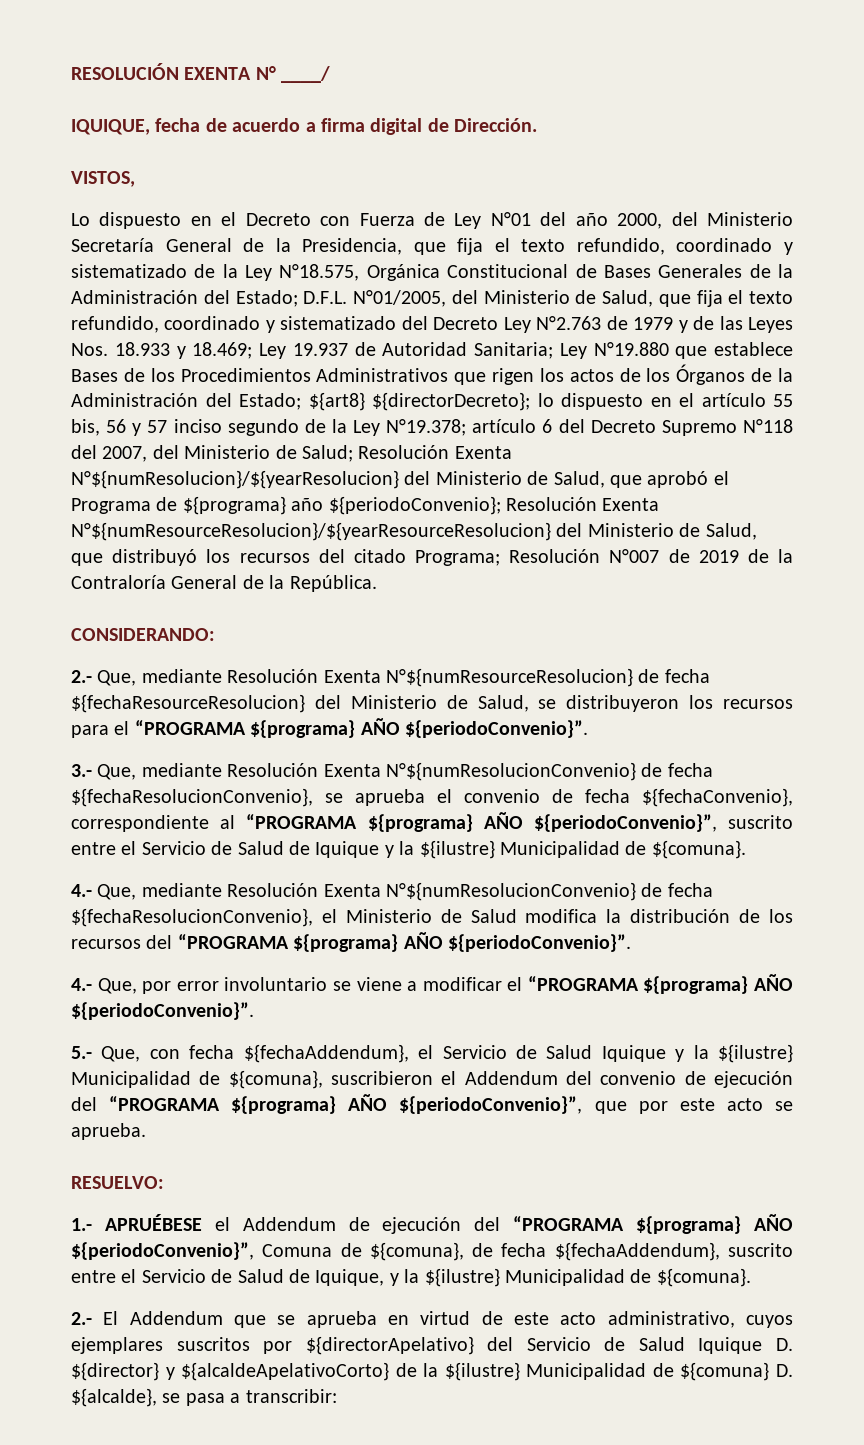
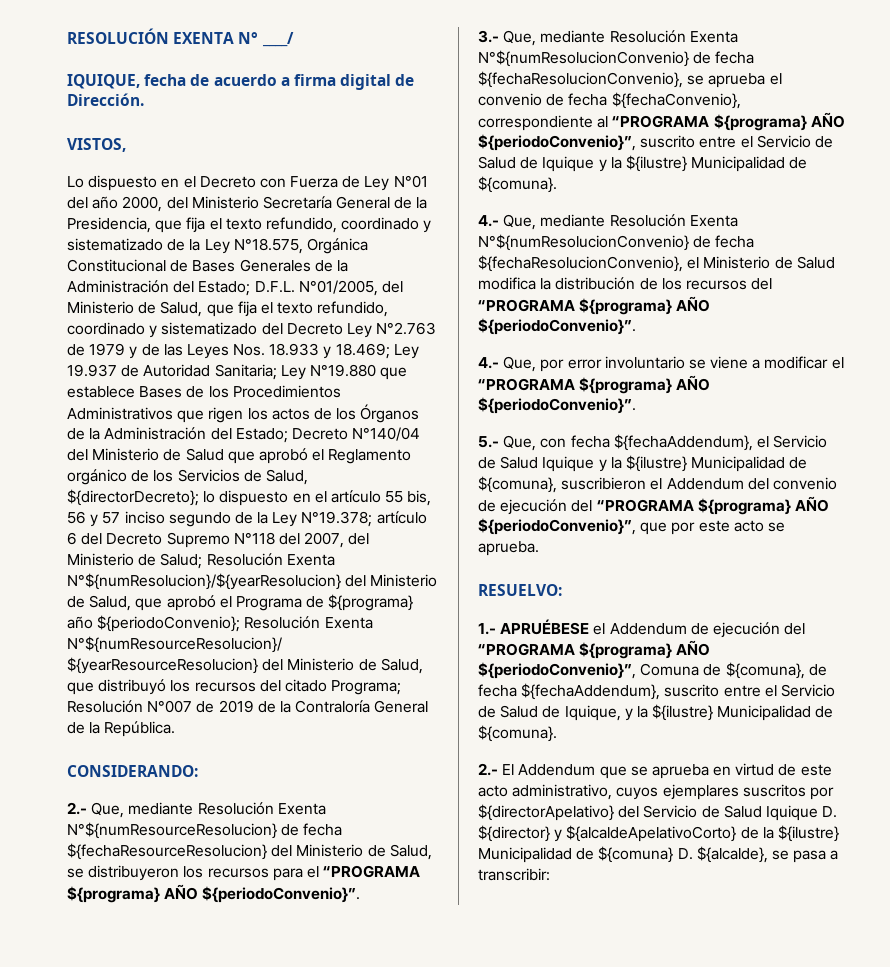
[308,392,365,411] ${art8} -> [291,427,421,441] [67,448,412,464] [67,469,308,485] Decreto N°140/04 del Ministerio de Salud que aprobó el Reglamento orgánico de los Servicios de Salud,

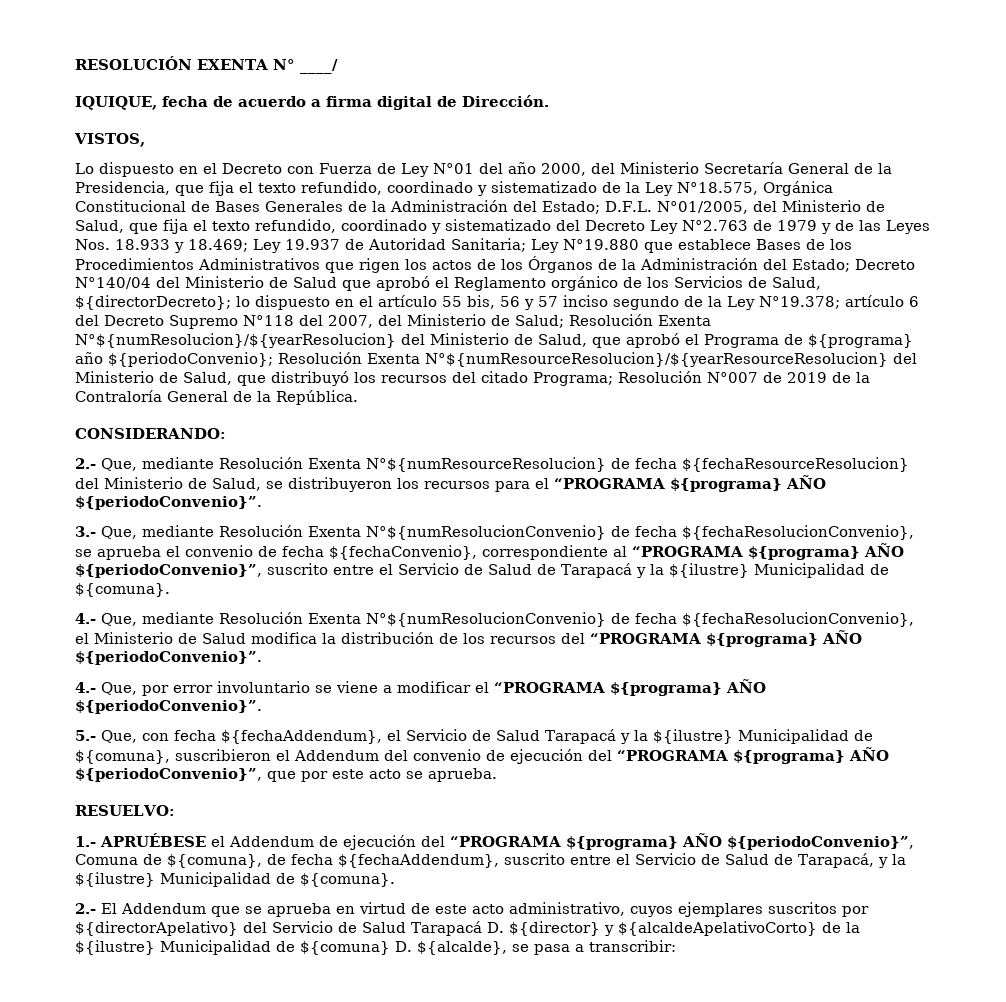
[542,156,595,172] Iquique -> [561,563,632,578] Tarapacá
[542,456,595,472] Iquique -> [545,729,616,744] Tarapacá
[564,705,621,721] Iquique, -> [798,853,874,868] Tarapacá,
[765,805,818,821] Iquique -> [411,921,482,936] Tarapacá

